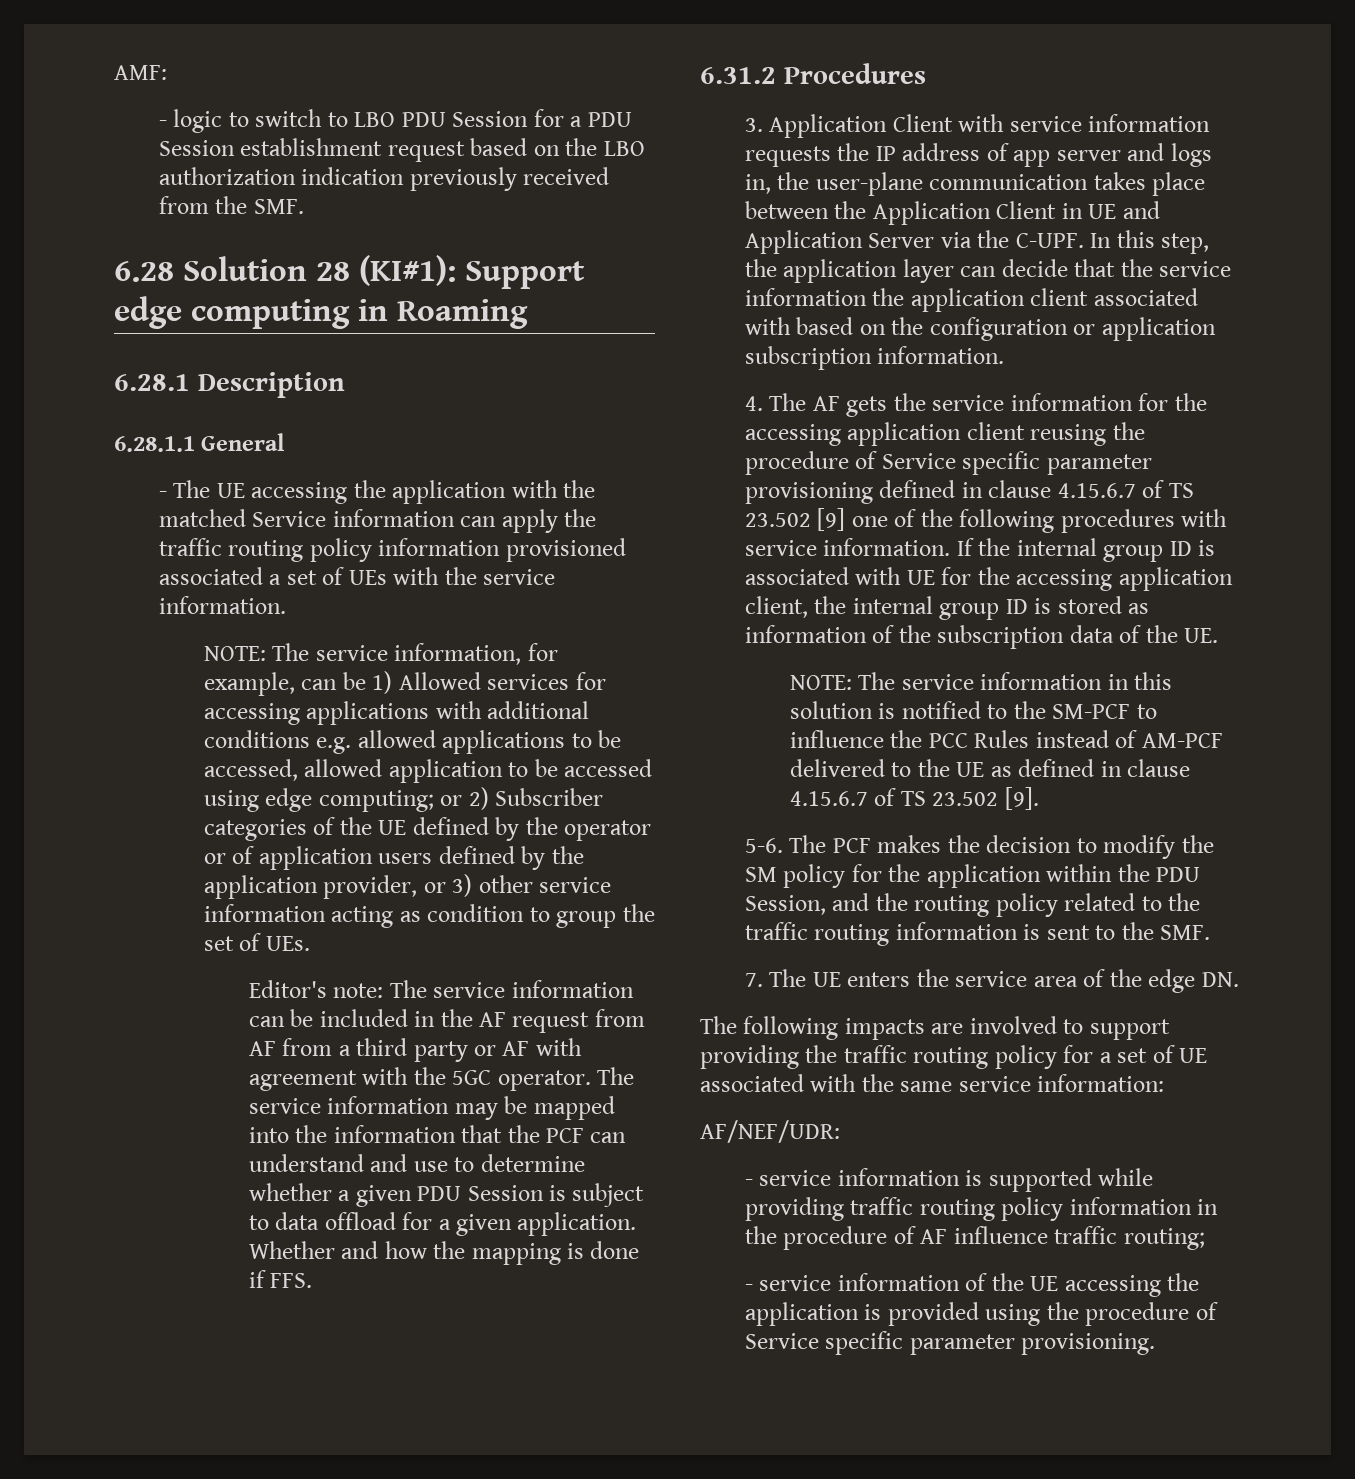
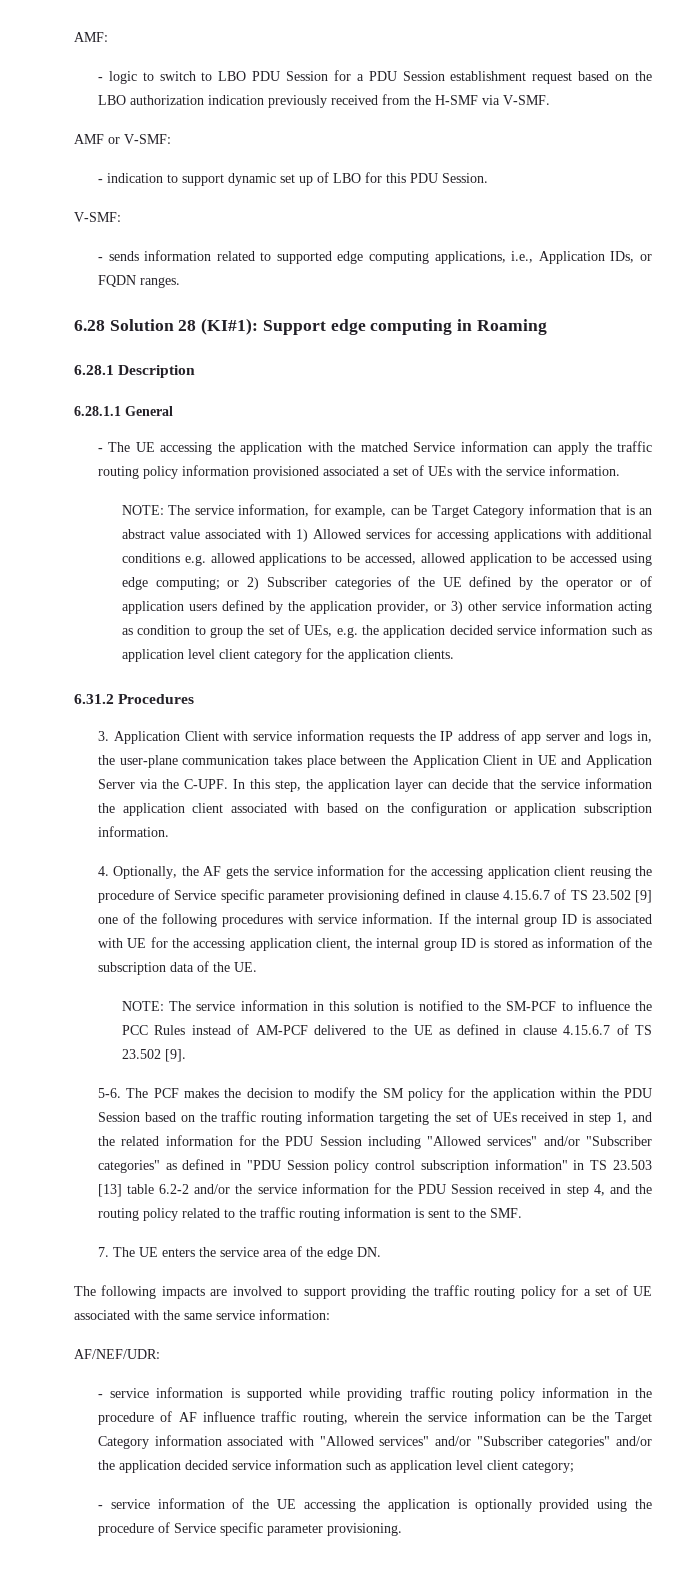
[253,199,304,214] SMF. -> [434,95,550,105] [74,134,171,144] [97,172,488,186] [74,212,121,222] [97,250,652,264] [97,275,180,288] H-SMF via V-SMF. // AMF or V-SMF: // - indication to support dynamic set up of LBO for this PDU Session. // V-SMF: // - sends information related to supported edge computing applications, i.e., Application IDs, or FQDN ranges.
(366, 681) none -> [431,504,652,518] [121,529,291,539] Target Category information that is an abstract value associated with
[265,936,310,951] [248,980,634,998] [248,1009,645,1033] [248,1038,582,1062] [248,1067,634,1091] [248,1096,615,1120] [248,1125,627,1143] [248,1154,585,1172] [248,1183,645,1207] [248,1212,637,1236] [248,1241,640,1265] [248,1270,313,1288] UEs. // Editor's note: The service information can be included in the AF request from AF from a third party or AF with agreement with the 5GC operator. The service information may be mapped into the information that the PCF can understand and use to determine whether a given PDU Session is subject to data offload for a given application. Whether and how the mapping is done if FFS. -> [304,624,652,638] [121,648,454,662] UEs, e.g. the application decided service information such as application level client category for the application clients.
[769,393,807,411] The -> [113,866,199,879] Optionally, the
[744,895,826,915] Session, -> [97,1111,653,1125] [97,1135,652,1149] [97,1159,652,1173] [97,1183,605,1197] Session based on the traffic routing information targeting the set of UEs received in step 1, and the related information for the PDU Session including "Allowed services" and/or "Subscriber categories" as defined in "PDU Session policy control subscription information" in TS 23.503 [13] table 6.2-2 and/or the service information for the PDU Session received in step 4,
[1123,1228,1205,1250] routing; -> [302,1411,652,1425] [97,1435,652,1449] [97,1459,574,1473] routing, wherein the service information can be the Target Category information associated with "Allowed services" and/or "Subscriber categories" and/or the application decided service information such as application level client category;
(882, 1312) none -> [474,1499,532,1512] optionally

